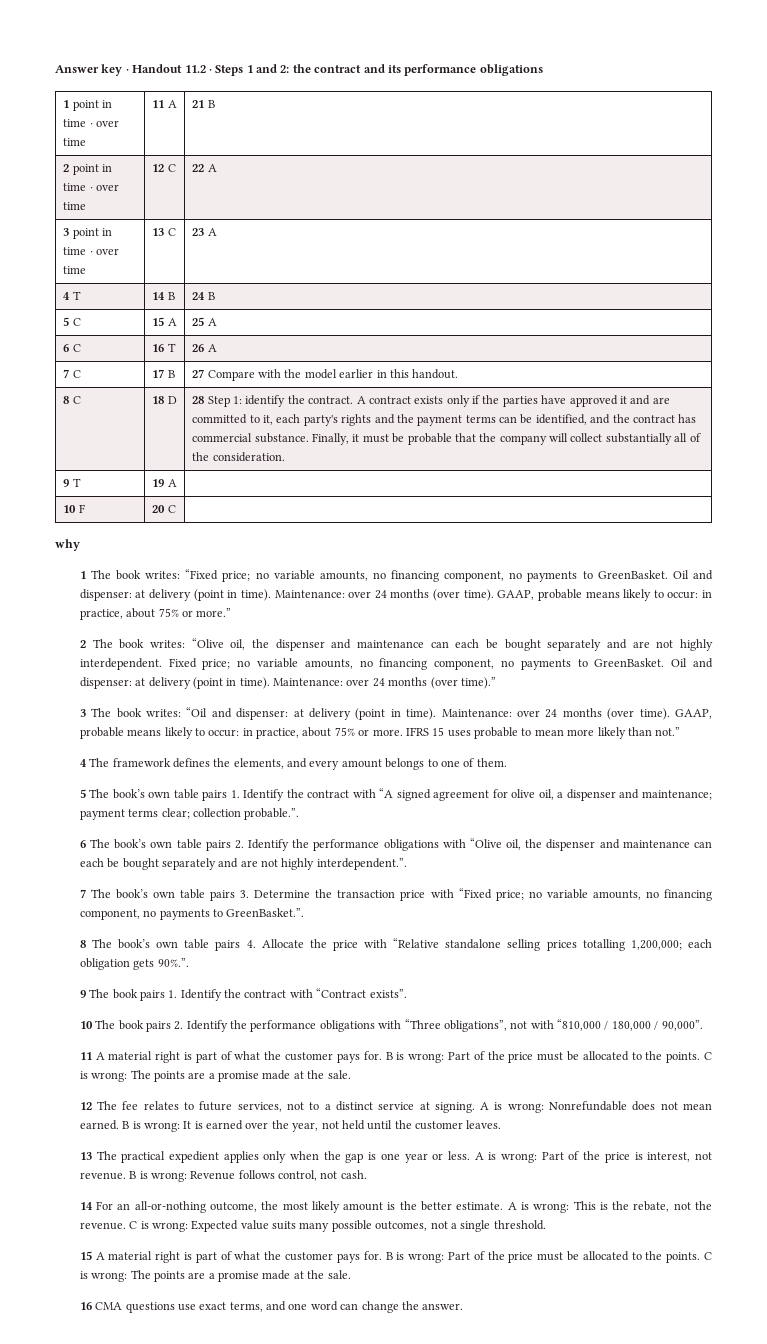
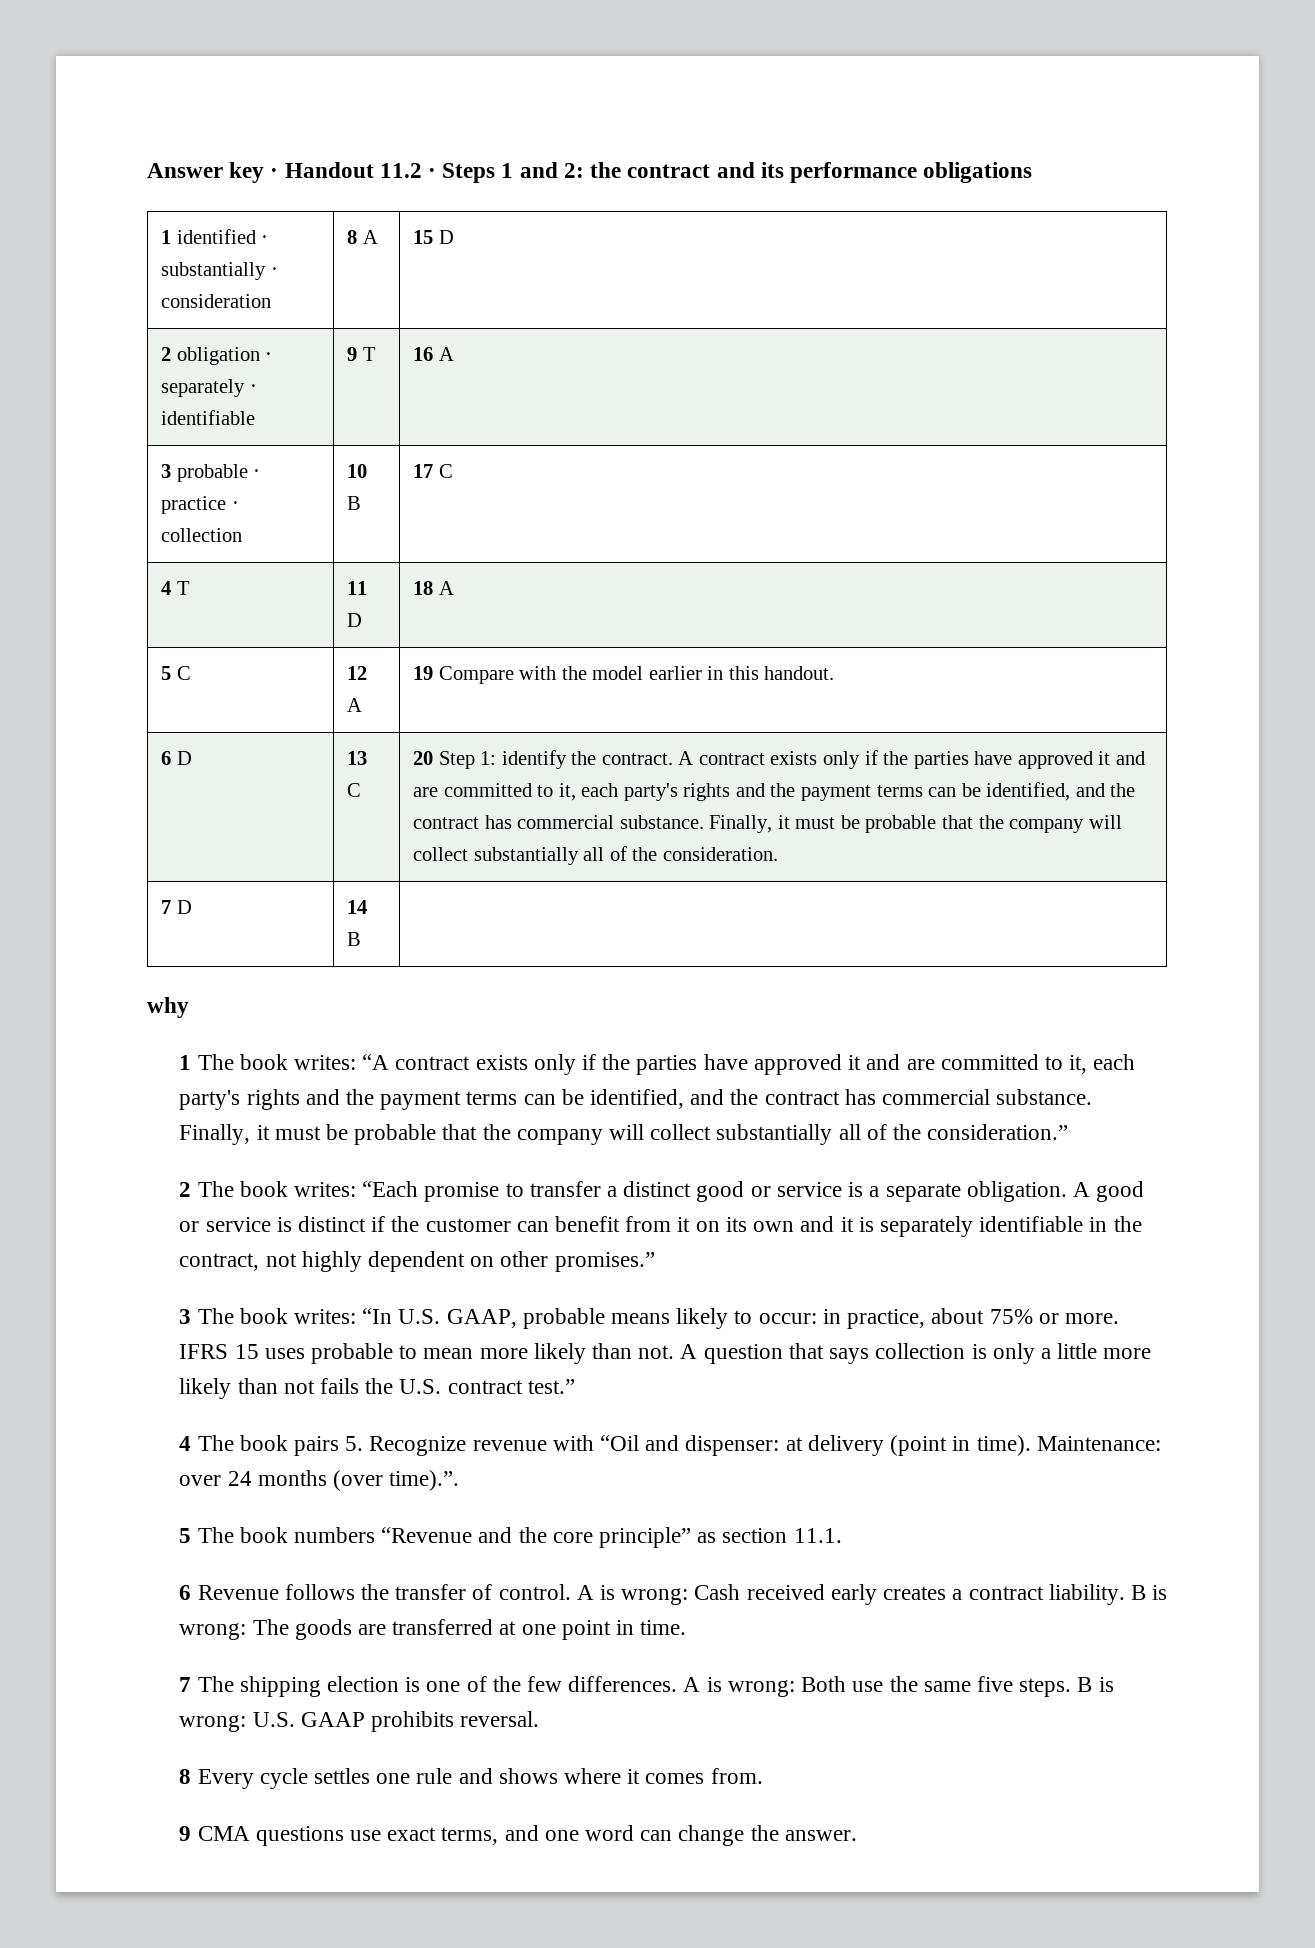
[72,100,113,111] [63,119,120,127] [63,138,87,146] [152,100,177,108] [192,100,215,108] [63,164,113,175] [63,183,120,191] [63,202,87,210] [152,164,176,172] [192,164,217,172] [63,228,113,239] [63,247,120,255] [63,266,87,274] [152,228,176,236] [192,228,217,236] point in time · over time | 11 A | 21 B // 2 point in time · over time | 12 C | 22 A // 3 point in time · over time | 13 C | 23 A -> [176,229,269,244] [161,262,278,280] [161,294,272,308] [347,230,378,244] [413,230,454,244] [161,347,273,365] [161,379,257,397] [161,410,256,425] [347,347,376,361] [413,347,454,361] [161,464,261,482] [161,496,239,514] [161,528,243,542] [347,464,368,478] [347,496,362,510] [413,464,453,478] identified · substantially · consideration | 8 A | 15 D // 2 obligation · separately · identifiable | 9 T | 16 A // 3 probable · practice · collection | 10 B | 17 C
[152,292,175,300] [192,292,215,300] 14 B | 24 B -> [347,581,368,595] [347,613,363,627] [413,581,454,595] 11 D | 18 A
[152,317,177,326] [192,317,217,326] [63,344,81,352] [152,343,176,352] [192,344,217,352] [63,369,81,378] [152,369,175,378] [192,369,205,378] 15 A | 25 A // 6 C | 16 T | 26 A // 7 C | 17 B | 27 -> [347,666,368,680] [347,698,363,712] [413,666,434,680] 12 A | 19
[63,396,81,404] [152,396,177,404] [192,396,205,404] 8 C | 18 D | 28 -> [161,751,192,765] [347,751,368,765] [347,783,362,797] [413,751,434,765] 6 D | 13 C | 20
[63,478,81,487] [152,479,177,487] [63,504,85,513] [152,505,176,513] 9 T | 19 A | // 10 F | 20 C -> [161,900,192,914] [347,900,368,914] [347,932,362,946] 7 D | 14 B
[185,569,714,582] [79,589,712,601] [79,608,232,620] [79,638,714,651] [79,658,713,670] [79,677,496,689] [79,707,670,720] “Fixed price; no variable amounts, no financing component, no payments to GreenBasket. Oil and dispenser: at delivery (point in time). Maintenance: over 24 months (over time). GAAP, probable means likely to occur: in practice, about 75% or more.” // 2 The book writes: “Olive oil, the dispenser and maintenance can each be bought separately and are not highly interdependent. Fixed price; no variable amounts, no financing component, no payments to GreenBasket. Oil and dispenser: at delivery (point in time). Maintenance: over 24 months (over time).” // 3 The book writes: “Oil and dispenser: at delivery (point in time). Maintenance: over 24 months (over time). -> [362,1054,1136,1075] [179,1089,1093,1110] [179,1124,1069,1145] [179,1181,1145,1202] [179,1216,1142,1237] [179,1251,655,1272] [179,1308,441,1324] “A contract exists only if the parties have approved it and are committed to it, each party's rights and the payment terms can be identified, and the contract has commercial substance. Finally, it must be probable that the company will collect substantially all of the consideration.” // 2 The book writes: “Each promise to transfer a distinct good or service is a separate obligation. A good or service is distinct if the customer can benefit from it on its own and it is separately identifiable in the contract, not highly dependent on other promises.” // 3 The book writes: “In U.S.
[655,727,681,736] [79,758,507,770] [79,788,712,801] [79,808,300,820] [79,838,713,851] [79,858,407,870] [79,888,713,901] [79,908,305,920] [79,938,713,951] [79,958,189,970] [79,988,407,1001] [79,1019,703,1032] [79,1051,712,1063] [79,1070,351,1082] [79,1101,712,1113] [79,1120,502,1132] [79,1151,712,1163] [79,1170,367,1182] [79,1201,713,1213] [79,1220,546,1232] [79,1251,712,1263] [79,1270,351,1282] [79,1302,92,1310] not.” // 4 The framework defines the elements, and every amount belongs to one of them. // 5 The book’s own table pairs 1. Identify the contract with “A signed agreement for olive oil, a dispenser and maintenance; payment terms clear; collection probable.”. // 6 The book’s own table pairs 2. Identify the performance obligations with “Olive oil, the dispenser and maintenance can each be bought separately and are not highly interdependent.”. // 7 The book’s own table pairs 3. Determine the transaction price with “Fixed price; no variable amounts, no financing component, no payments to GreenBasket.”. // 8 The book’s own table pairs 4. Allocate the price with “Relative standalone selling prices totalling 1,200,000; each obligation gets 90%.”. // 9 The book pairs 1. Identify the contract with “Contract exists”. // 10 The book pairs 2. Identify the performance obligations with “Three obligations”, not with “810,000 / 180,000 / 90,000”. // 11 A material right is part of what the customer pays for. B is wrong: Part of the price must be allocated to the points. C is wrong: The points are a promise made at the sale. // 12 The fee relates to future services, not to a distinct service at signing. A is wrong: Nonrefundable does not mean earned. B is wrong: It is earned over the year, not held until the customer leaves. // 13 The practical expedient applies only when the gap is one year or less. A is wrong: Part of the price is interest, not revenue. B is wrong: Revenue follows control, not cash. // 14 For an all-or-nothing outcome, the most likely amount is the better estimate. A is wrong: This is the rebate, not the revenue. C is wrong: Expected value suits many possible outcomes, not a single threshold. // 15 A material right is part of what the customer pays for. B is wrong: Part of the price must be allocated to the points. C is wrong: The points are a promise made at the sale. // 16 -> [638,1343,1152,1364] [179,1378,575,1399] [179,1435,1161,1456] [179,1470,460,1491] [179,1527,842,1548] [179,1584,1168,1605] [179,1619,687,1640] [179,1676,1114,1697] [179,1711,540,1732] [179,1768,763,1789] [179,1826,192,1841] not. A question that says collection is only a little more likely than not fails the U.S. contract test.” // 4 The book pairs 5. Recognize revenue with “Oil and dispenser: at delivery (point in time). Maintenance: over 24 months (over time).”. // 5 The book numbers “Revenue and the core principle” as section 11.1. // 6 Revenue follows the transfer of control. A is wrong: Cash received early creates a contract liability. B is wrong: The goods are transferred at one point in time. // 7 The shipping election is one of the few differences. A is wrong: Both use the same five steps. B is wrong: U.S. GAAP prohibits reversal. // 8 Every cycle settles one rule and shows where it comes from. // 9

